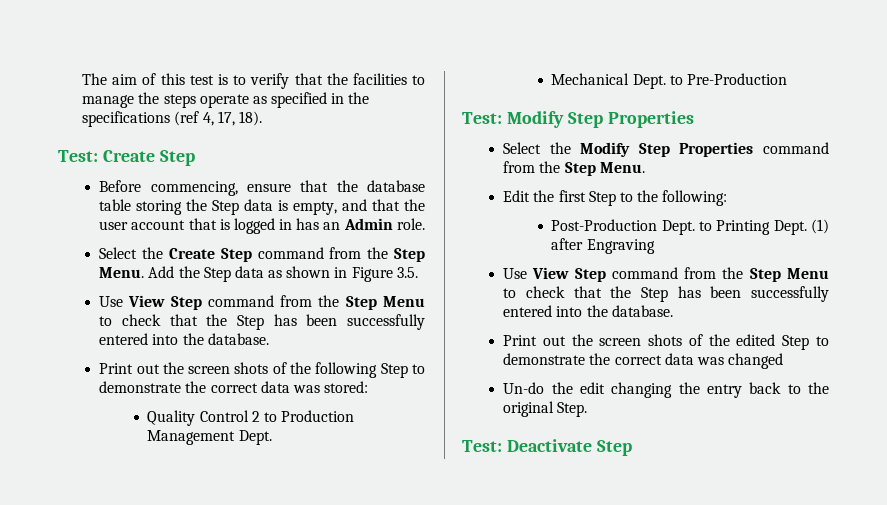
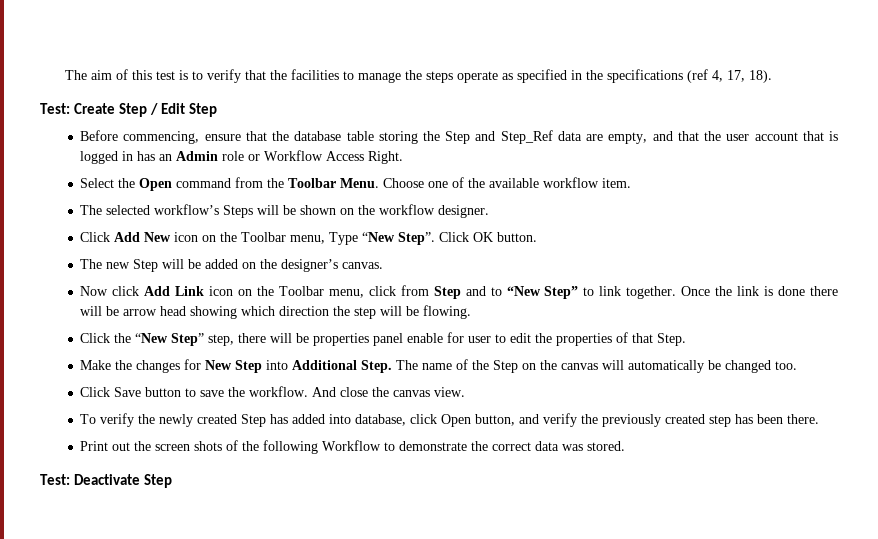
(195, 158) none -> [150,103,218,117] / Edit Step
[244,199,289,211] data is -> [475,130,604,144] and Step_Ref data are
[396,218,425,230] [99,247,425,262] [99,266,418,282] [99,295,425,310] [99,314,425,330] [99,333,269,345] role. // Select the Create Step command from the Step Menu. Add the Step data as shown in Figure 3.5. // Use View Step command from the Step Menu to check that the Step has been successfully entered into the database. -> [222,150,404,164] [80,177,632,191] [80,204,490,218] [80,232,538,245] [80,259,384,272] [80,285,838,299] [80,305,472,319] [80,332,687,346] [80,359,798,373] [80,386,466,397] [80,413,820,427] role or Workflow Access Right. // Select the Open command from the Toolbar Menu. Choose one of the available workflow item. // The selected workflow’s Steps will be shown on the workflow designer. // Click Add New icon on the Toolbar menu, Type “New Step”. Click OK button. // The new Step will be added on the designer’s canvas. // Now click Add Link icon on the Toolbar menu, click from Step and to “New Step” to link together. Once the link is done there will be arrow head showing which direction the step will be flowing. // Click the “New Step” step, there will be properties panel enable for user to edit the properties of that Step. // Make the changes for New Step into Additional Step. The name of the Step on the canvas will automatically be changed too. // Click Save button to save the workflow. And close the canvas view. // To verify the newly created Step has added into database, click Open button, and verify the previously created step has been there.
[380,363,425,378] [99,381,369,393] [147,410,355,426] [147,430,272,445] [551,73,788,89] [462,111,694,128] [503,142,829,157] [503,161,645,176] [503,190,728,206] [551,219,829,235] [551,238,655,254] [503,267,829,282] [503,286,829,302] [503,305,673,317] [503,334,829,350] [503,353,784,369] [503,382,829,398] [503,401,588,417] Step to demonstrate the correct data was stored: // Quality Control 2 to Production Management Dept. // Mechanical Dept. to Pre-Production // Test: Modify Step Properties // Select the Modify Step Properties command from the Step Menu. // Edit the first Step to the following: // Post-Production Dept. to Printing Dept. (1) after Engraving // Use View Step command from the Step Menu to check that the Step has been successfully entered into the database. // Print out the screen shots of the edited Step to demonstrate the correct data was changed // Un-do the edit changing the entry back to the original Step. -> [322,440,626,451] Workflow to demonstrate the correct data was stored.

